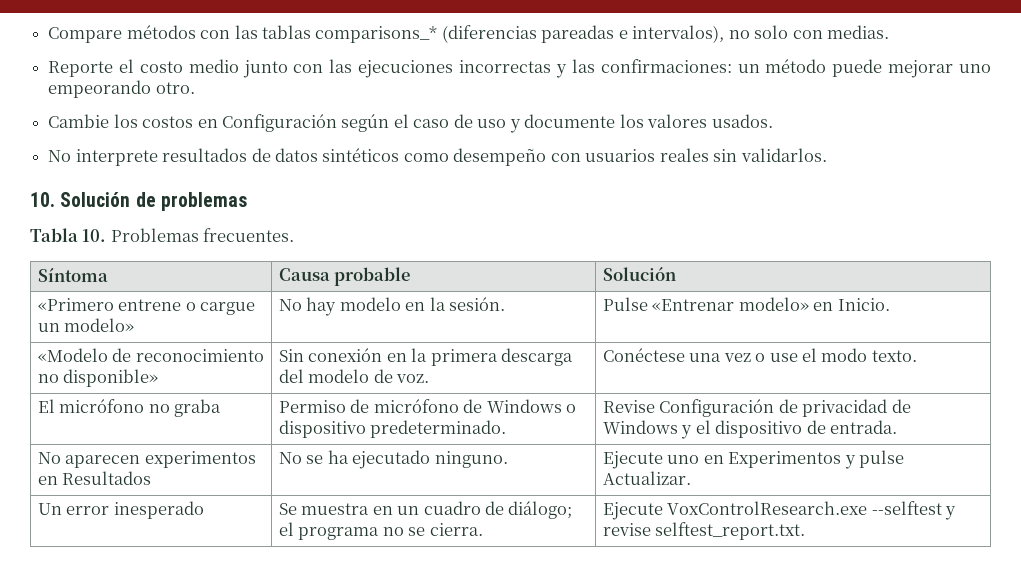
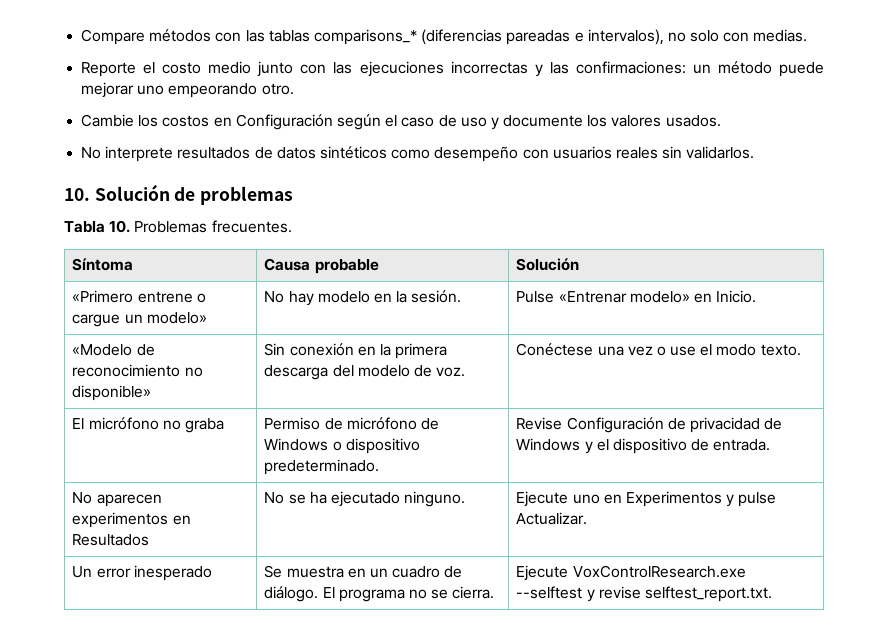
[508,501,573,519] [278,522,294,536] diálogo; el -> [264,586,335,602] diálogo. El

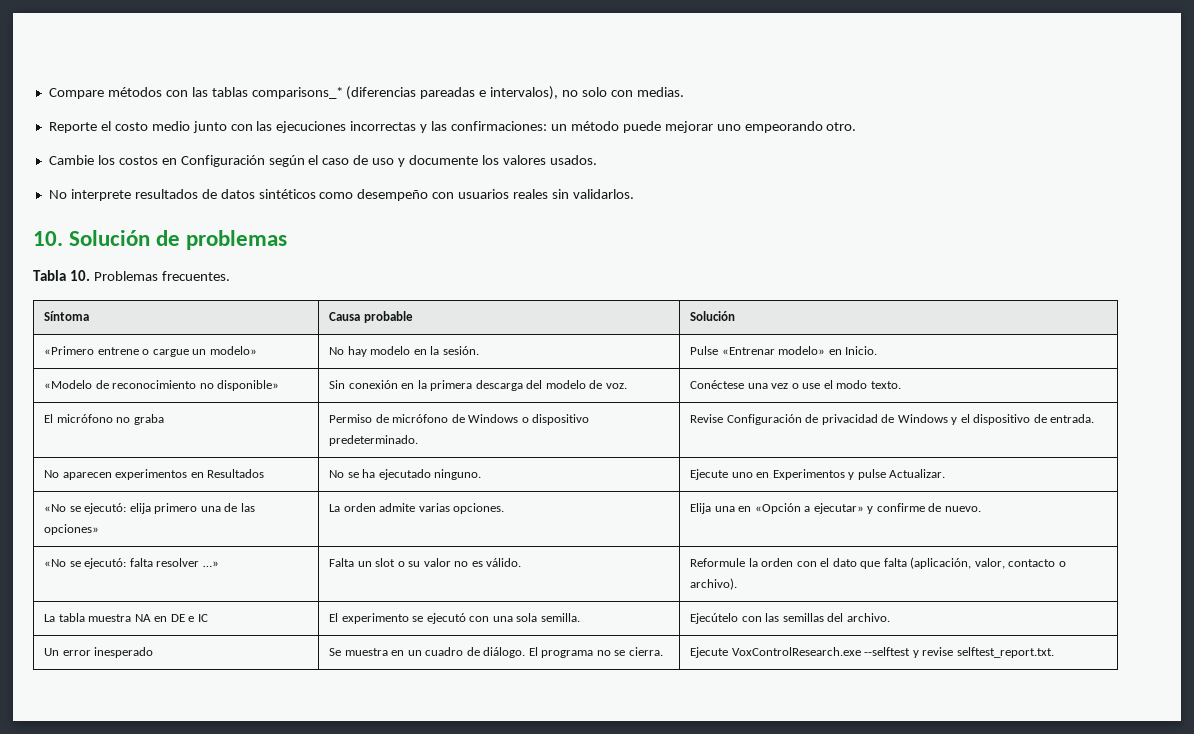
(588, 518) none -> [44,503,255,514] [44,524,100,535] [329,503,505,514] [690,503,981,514] [44,558,219,569] [329,558,522,567] [690,557,1066,569] [690,578,738,590] [44,613,208,622] [329,613,580,624] [690,613,890,624] // «No se ejecutó: elija primero una de las opciones» | La orden admite varias opciones. | Elija una en «Opción a ejecutar» y confirme de nuevo. // «No se ejecutó: falta resolver …» | Falta un slot o su valor no es válido. | Reformule la orden con el dato que falta (aplicación, valor, contacto o archivo). // La tabla muestra NA en DE e IC | El experimento se ejecutó con una sola semilla. | Ejecútelo con las semillas del archivo.

